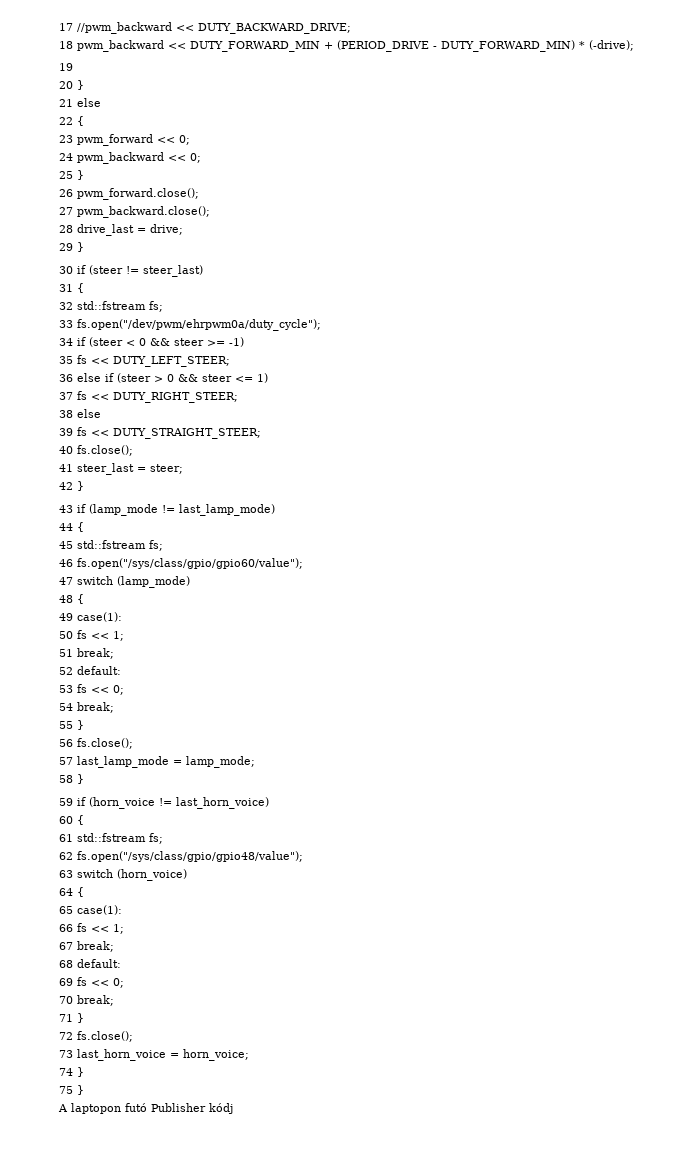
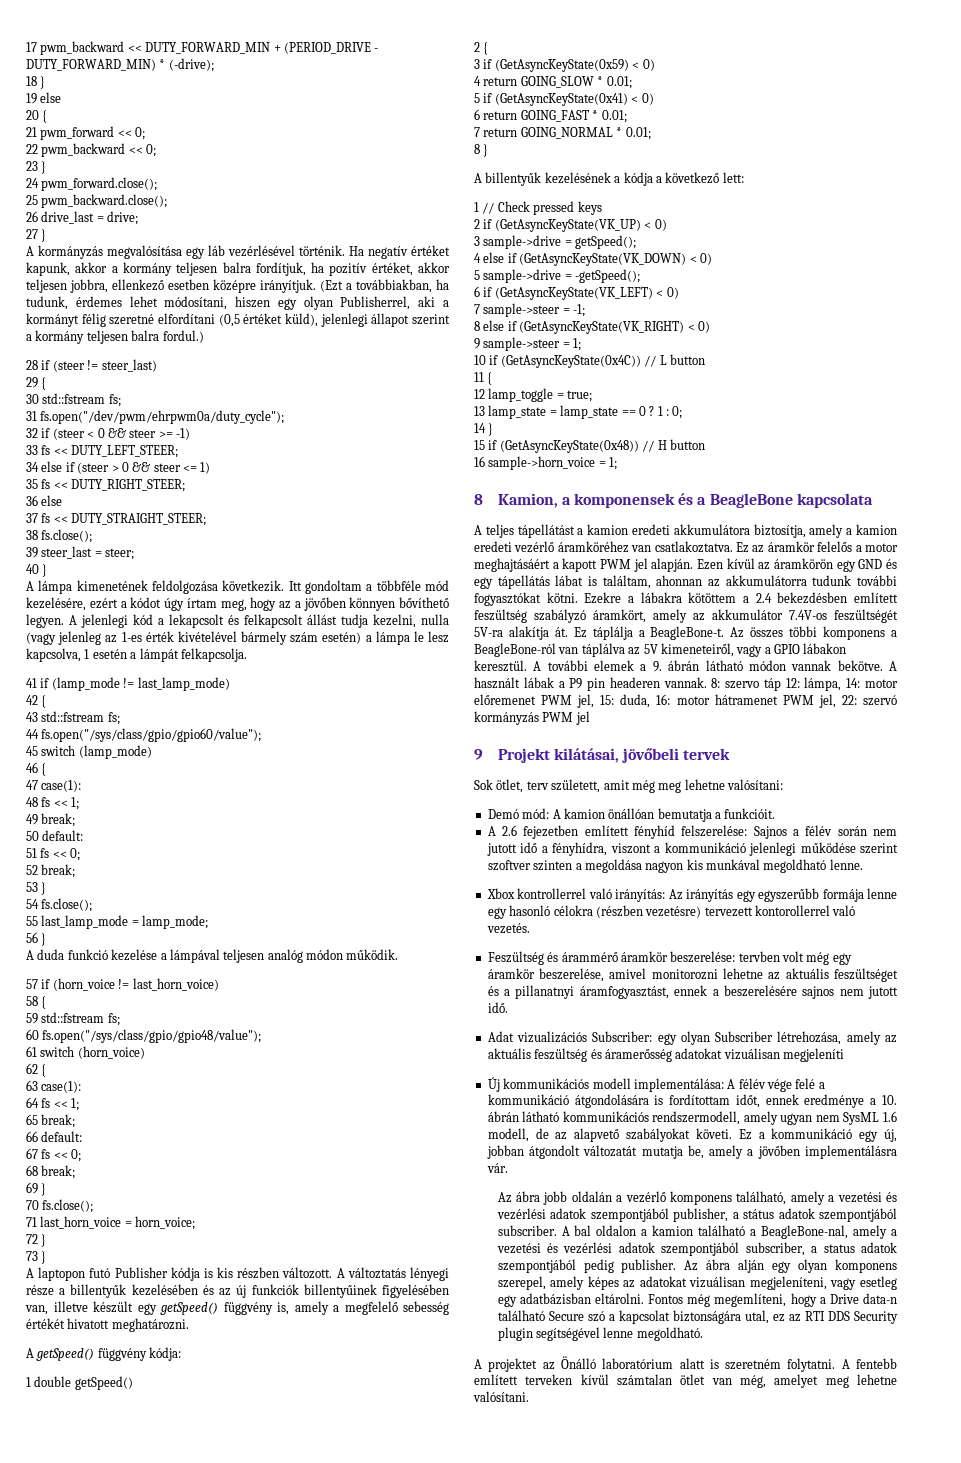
[77,22,351,34] [59,41,73,49] //pwm_backward << DUTY_BACKWARD_DRIVE; // 18 -> (37, 47) none
(634, 45) none -> [26,76,46,89] // 18 }
(73, 67) none -> [40,92,62,103] else
[77,80,84,90] } -> [42,110,48,123] {
[77,98,101,107] [59,116,84,126] [59,135,73,143] else // 22 { // 23 -> (37, 132) none
[59,153,73,161] 24 -> [26,144,38,154] 22
[59,170,84,180] [59,189,73,197] 25 } // 26 -> [26,161,47,174] [26,178,39,188] 23 } // 24
[59,207,73,215] 27 -> [26,195,38,205] 25
[59,225,73,233] 28 -> [26,211,38,222] 26
[59,242,84,252] [59,266,73,274] 29 } // 30 -> [26,229,47,242] [26,245,450,259] [26,262,451,276] [26,279,449,293] [26,296,449,310] [26,313,450,327] [26,330,204,344] [26,360,38,370] 27 } // A kormányzás megvalósítása egy láb vezérlésével történik. Ha negatív értéket kapunk, akkor a kormány teljesen balra fordítjuk, ha pozitív értéket, akkor teljesen jobbra, ellenkező esetben középre irányítjuk. (Ezt a továbbiakban, ha tudunk, érdemes lehet módosítani, hiszen egy olyan Publisherrel, aki a kormányt félig szeretné elfordítani (0,5 értéket küld), jelenlegi állapot szerint a kormány teljesen balra fordul.) // 28
[59,283,84,293] [59,301,163,312] [59,320,73,328] 31 { // 32 std::fstream fs; // 33 -> [26,377,47,390] [26,393,121,407] [26,411,37,421] 29 { // 30 std::fstream fs; // 31
[59,338,73,346] 34 -> [26,428,38,438] 32
[59,356,73,364] 35 -> [26,445,38,455] 33
[59,374,73,382] 36 -> [26,462,39,472] 34
[59,392,73,400] 37 -> [26,479,38,489] 35
[59,409,101,418] [59,428,73,436] 38 else // 39 -> [26,495,63,506] [26,513,38,523] 36 else // 37
[59,445,133,456] [59,464,73,472] 40 fs.close(); // 41 -> [26,529,93,543] [26,547,38,558] 38 fs.close(); // 39
[59,481,84,491] [59,505,73,513] 42 } // 43 -> [26,564,48,577] [26,580,449,594] [26,597,449,611] [26,614,449,628] [26,631,450,645] [26,648,247,662] [26,678,37,688] 40 } // A lámpa kimenetének feldolgozása következik. Itt gondoltam a többféle mód kezelésére, ezért a kódot úgy írtam meg, hogy az a jövőben könnyen bővíthető legyen. A jelenlegi kód a lekapcsolt és felkapcsolt állást tudja kezelni, nulla (vagy jelenleg az 1-es érték kivételével bármely szám esetén) a lámpa le lesz kapcsolva, 1 esetén a lámpát felkapcsolja. // 41
[59,522,84,532] [59,540,163,551] [59,559,73,567] 44 { // 45 std::fstream fs; // 46 -> [26,695,47,708] [26,711,120,725] [26,729,39,739] 42 { // 43 std::fstream fs; // 44
[59,577,73,585] 47 -> [26,746,38,756] 45
[59,594,84,604] [59,612,122,622] [59,630,124,641] [59,648,114,659] [59,666,121,675] [59,684,124,695] [59,702,114,713] [59,720,84,730] [59,738,133,749] [59,757,73,765] 48 { // 49 case(1): // 50 fs << 1; // 51 break; // 52 default: // 53 fs << 0; // 54 break; // 55 } // 56 fs.close(); // 57 -> [26,762,47,776] [26,780,82,792] [26,797,80,810] [26,813,76,827] [26,830,84,841] [26,848,81,861] [26,864,76,878] [26,882,47,895] [26,898,93,912] [26,916,38,926] 46 { // 47 case(1): // 48 fs << 1; // 49 break; // 50 default: // 51 fs << 0; // 52 break; // 53 } // 54 fs.close(); // 55
[59,774,84,784] [59,798,73,806] 58 } // 59 -> [26,932,47,946] [26,949,399,963] [26,979,38,989] 56 } // A duda funkció kezelése a lámpával teljesen analóg módon működik. // 57
[59,815,84,825] [59,833,163,844] [59,852,73,860] 60 { // 61 std::fstream fs; // 62 -> [26,996,47,1009] [26,1012,120,1026] [26,1029,39,1040] 58 { // 59 std::fstream fs; // 60
[59,870,73,878] 63 -> [26,1046,37,1057] 61
[59,887,84,897] [59,905,122,915] [59,923,124,934] [59,941,114,952] [59,959,121,968] [59,977,124,988] [59,995,114,1006] [59,1013,84,1023] [59,1031,133,1042] [59,1050,73,1058] 64 { // 65 case(1): // 66 fs << 1; // 67 break; // 68 default: // 69 fs << 0; // 70 break; // 71 } // 72 fs.close(); // 73 -> [26,1063,47,1077] [26,1080,82,1093] [26,1097,80,1111] [26,1114,76,1128] [26,1131,83,1142] [26,1148,82,1162] [26,1165,76,1179] [26,1182,47,1196] [26,1199,94,1213] [26,1217,37,1227] 62 { // 63 case(1): // 64 fs << 1; // 65 break; // 66 default: // 67 fs << 0; // 68 break; // 69 } // 70 fs.close(); // 71
[59,1067,84,1077] [59,1086,73,1094] 74 } // 75 -> [26,1234,47,1247] [26,1251,38,1261] 72 } // 73
[209,1103,233,1114] kódj -> [170,1267,450,1281] [26,1284,450,1298] [25,1301,449,1315] [26,1318,189,1332] [26,1347,182,1361] [26,1376,133,1390] [474,42,489,55] [474,59,655,72] [474,76,632,89] [474,93,654,106] [474,109,627,123] [474,127,651,140] [474,144,489,157] [474,172,744,186] [474,201,602,215] [474,219,667,232] [474,235,637,249] [474,252,712,266] [474,269,641,283] [474,286,679,300] [474,303,586,317] [474,320,710,334] [474,337,582,351] [474,354,705,368] [474,372,493,385] [474,388,593,402] [474,405,683,419] [474,423,494,436] [474,439,705,453] [474,456,618,470] [474,493,873,508] [474,524,897,538] [474,541,898,553] [474,558,897,572] [474,575,897,589] [474,592,898,606] [474,609,898,623] [474,626,898,640] [474,643,847,657] [474,660,897,672] [474,677,898,691] [474,694,897,708] [474,711,590,725] [474,748,731,763] [474,779,783,793] [487,808,776,822] [487,825,897,839] [486,842,898,856] [487,859,863,873] [486,888,897,902] [487,905,856,919] [486,923,530,934] [487,951,852,965] [487,968,898,982] [487,985,898,999] [487,1002,508,1013] [487,1031,897,1045] [487,1048,844,1062] [487,1077,825,1092] [487,1094,897,1108] [487,1111,897,1125] [487,1128,897,1142] [486,1145,897,1159] [486,1163,508,1173] [497,1191,897,1205] [496,1208,897,1222] [497,1225,897,1239] [496,1242,897,1256] [497,1259,897,1273] [497,1276,897,1290] [497,1293,897,1307] [497,1310,898,1324] [497,1327,703,1341] [474,1356,897,1372] [474,1374,897,1388] [473,1391,529,1402] kódja is kis részben változott. A változtatás lényegi része a billentyűk kezelésében és az új funkciók billentyűinek figyelésében van, illetve készült egy getSpeed() függvény is, amely a megfelelő sebesség értékét hivatott meghatározni. // A getSpeed() függvény kódja: // 1 double getSpeed() // 2 { // 3 if (GetAsyncKeyState(0x59) < 0) // 4 return GOING_SLOW * 0.01; // 5 if (GetAsyncKeyState(0x41) < 0) // 6 return GOING_FAST * 0.01; // 7 return GOING_NORMAL * 0.01; // 8 } // A billentyűk kezelésének a kódja a következő lett: // 1 // Check pressed keys // 2 if (GetAsyncKeyState(VK_UP) < 0) // 3 sample->drive = getSpeed(); // 4 else if (GetAsyncKeyState(VK_DOWN) < 0) // 5 sample->drive = -getSpeed(); // 6 if (GetAsyncKeyState(VK_LEFT) < 0) // 7 sample->steer = -1; // 8 else if (GetAsyncKeyState(VK_RIGHT) < 0) // 9 sample->steer = 1; // 10 if (GetAsyncKeyState(0x4C)) // L button // 11 { // 12 lamp_toggle = true; // 13 lamp_state = lamp_state == 0 ? 1 : 0; // 14 } // 15 if (GetAsyncKeyState(0x48)) // H button // 16 sample->horn_voice = 1; // 8 Kamion, a komponensek és a BeagleBone kapcsolata // A teljes tápellátást a kamion eredeti akkumulátora biztosítja, amely a kamion eredeti vezérlő áramköréhez van csatlakoztatva. Ez az áramkör felelős a motor meghajtásáért a kapott PWM jel alapján. Ezen kívül az áramkörön egy GND és egy tápellátás lábat is találtam, ahonnan az akkumulátorra tudunk további fogyasztókat kötni. Ezekre a lábakra kötöttem a 2.4 bekezdésben említett feszültség szabályzó áramkört, amely az akkumulátor 7.4V-os feszültségét 5V-ra alakítja át. Ez táplálja a BeagleBone-t. Az összes többi komponens a BeagleBone-ról van táplálva az 5V kimeneteiről, vagy a GPIO lábakon keresztül. A további elemek a 9. ábrán látható módon vannak bekötve. A használt lábak a P9 pin headeren vannak. 8: szervo táp 12: lámpa, 14: motor előremenet PWM jel, 15: duda, 16: motor hátramenet PWM jel, 22: szervó kormányzás PWM jel // 9 Projekt kilátásai, jövőbeli tervek // Sok ötlet, terv született, amit még meg lehetne valósítani: // Demó mód: A kamion önállóan bemutatja a funkcióit. // A 2.6 fejezetben említett fényhíd felszerelése: Sajnos a félév során nem jutott idő a fényhídra, viszont a kommunikáció jelenlegi működése szerint szoftver szinten a megoldása nagyon kis munkával megoldható lenne. // Xbox kontrollerrel való irányítás: Az irányítás egy egyszerűbb formája lenne egy hasonló célokra (részben vezetésre) tervezett kontorollerrel való vezetés. // Feszültség és árammérő áramkör beszerelése: tervben volt még egy áramkör beszerelése, amivel monitorozni lehetne az aktuális feszültséget és a pillanatnyi áramfogyasztást, ennek a beszerelésére sajnos nem jutott idő. // Adat vizualizációs Subscriber: egy olyan Subscriber létrehozása, amely az aktuális feszültség és áramerősség adatokat vizuálisan megjeleníti // Új kommunikációs modell implementálása: A félév vége felé a kommunikáció átgondolására is fordítottam időt, ennek eredménye a 10. ábrán látható kommunikációs rendszermodell, amely ugyan nem SysML 1.6 modell, de az alapvető szabályokat követi. Ez a kommunikáció egy új, jobban átgondolt változatát mutatja be, amely a jövőben implementálásra vár. // Az ábra jobb oldalán a vezérlő komponens található, amely a vezetési és vezérlési adatok szempontjából publisher, a státus adatok szempontjából subscriber. A bal oldalon a kamion található a BeagleBone-nal, amely a vezetési és vezérlési adatok szempontjából subscriber, a status adatok szempontjából pedig publisher. Az ábra alján egy olyan komponens szerepel, amely képes az adatokat vizuálisan megjeleníteni, vagy esetleg egy adatbázisban eltárolni. Fontos még megemlíteni, hogy a Drive data-n található Secure szó a kapcsolat biztonságára utal, ez az RTI DDS Security plugin segítségével lenne megoldható. // A projektet az Önálló laboratórium alatt is szeretném folytatni. A fentebb említett terveken kívül számtalan ötlet van még, amelyet meg lehetne valósítani.

